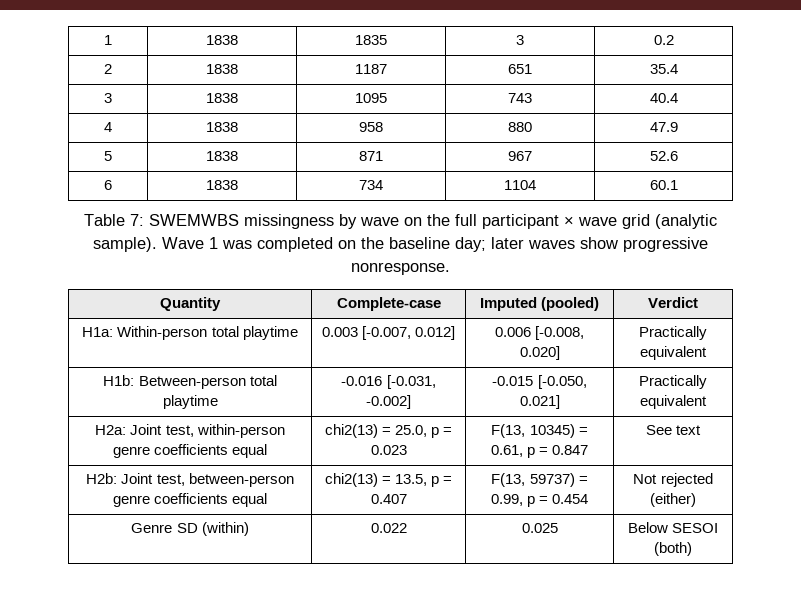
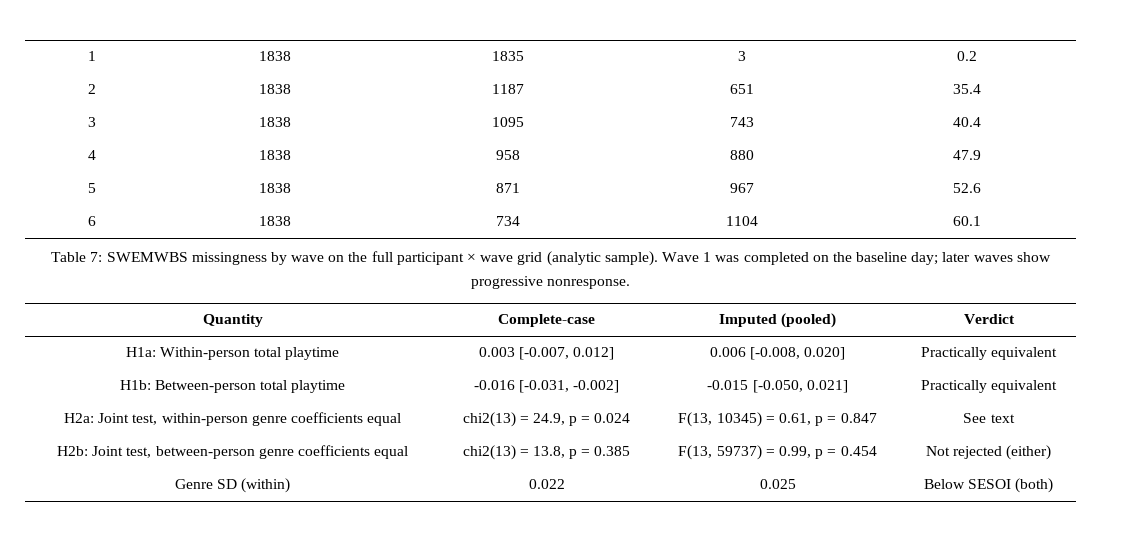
[395,425,453,438] [370,445,407,455] 25.0, p = 0.023 -> [532,413,631,426] 24.9, p = 0.024
[395,474,453,487] [370,494,407,504] 13.5, p = 0.407 -> [532,446,631,459] 13.8, p = 0.385

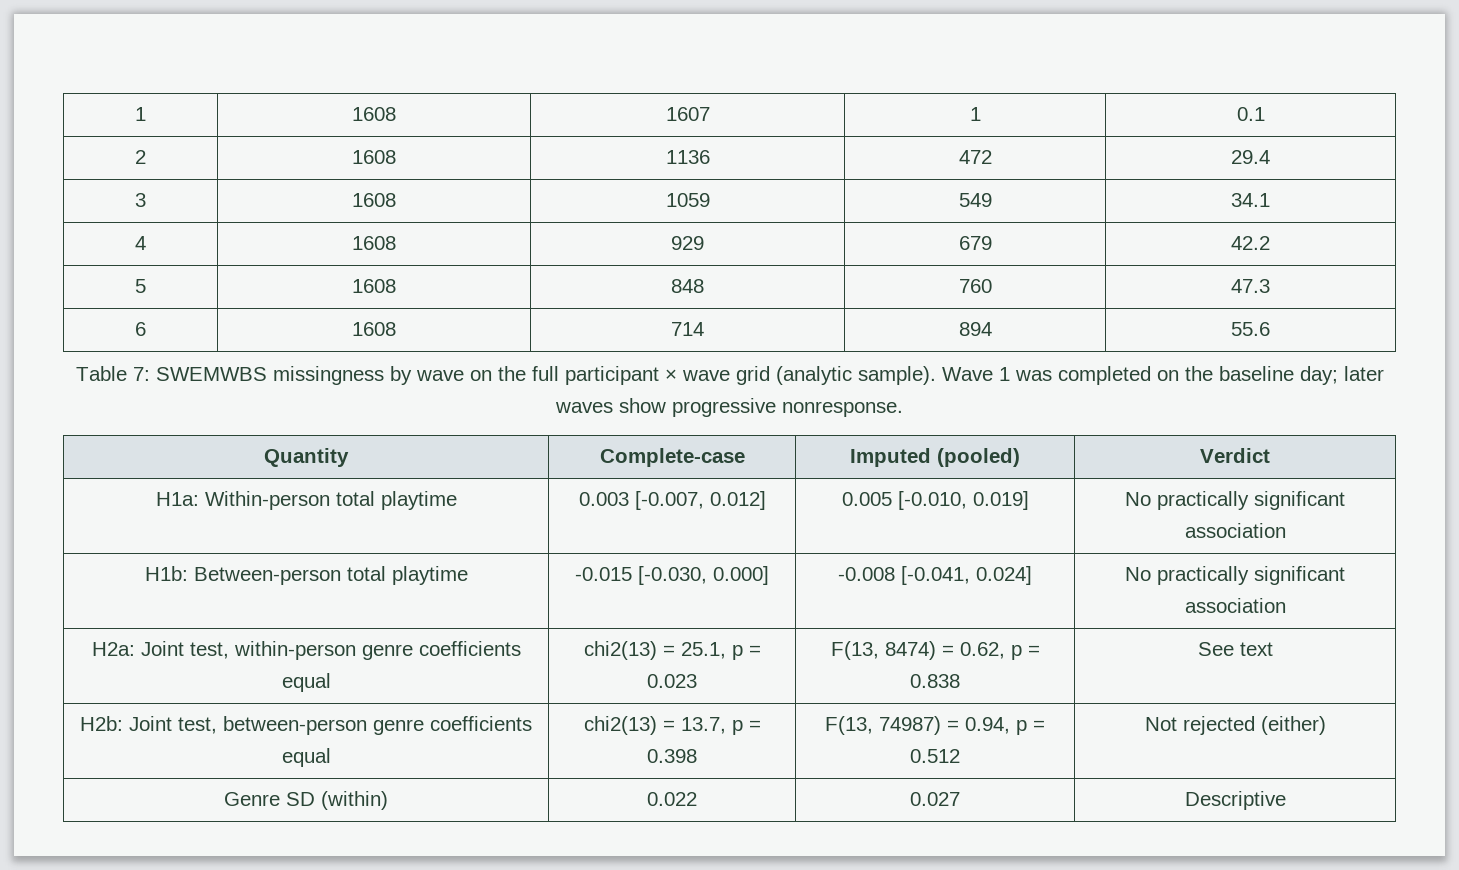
[87,51,96,61] [258,51,291,61] [492,51,524,61] [737,51,746,61] [957,51,977,61] [87,84,96,94] [258,84,291,94] [492,84,524,94] [729,84,754,94] [953,84,981,94] [87,117,96,127] [258,117,291,127] [492,117,524,127] [729,117,754,127] [953,117,981,127] [87,150,96,160] [258,150,291,160] [496,150,520,160] [729,150,754,160] [953,150,981,160] [87,183,96,193] [258,183,291,193] [496,183,520,193] [729,183,754,193] [953,183,981,193] [87,216,96,226] [258,216,291,226] [496,216,520,226] [725,216,758,226] [953,216,981,226] 1 | 1838 | 1835 | 3 | 0.2 // 2 | 1838 | 1187 | 651 | 35.4 // 3 | 1838 | 1095 | 743 | 40.4 // 4 | 1838 | 958 | 880 | 47.9 // 5 | 1838 | 871 | 967 | 52.6 // 6 | 1838 | 734 | 1104 | 60.1 -> [135,107,146,121] [352,107,396,121] [665,107,710,121] [969,107,981,121] [1236,107,1265,121] [135,150,146,164] [352,150,396,164] [665,150,710,164] [958,150,992,164] [1231,150,1270,164] [135,193,146,207] [352,193,396,207] [665,193,710,207] [958,193,992,207] [1231,193,1270,207] [135,236,146,250] [352,236,396,250] [671,236,704,250] [958,236,992,250] [1231,236,1270,250] [135,279,146,293] [352,279,396,293] [671,279,704,293] [958,279,992,293] [1231,279,1270,293] [135,322,146,336] [352,322,396,336] [671,322,704,336] [958,322,992,336] [1231,322,1270,336] 1 | 1608 | 1607 | 1 | 0.1 // 2 | 1608 | 1136 | 472 | 29.4 // 3 | 1608 | 1059 | 549 | 34.1 // 4 | 1608 | 929 | 679 | 42.2 // 5 | 1608 | 848 | 760 | 47.3 // 6 | 1608 | 714 | 894 | 55.6
[709,347,846,360] [920,347,1058,360] [119,380,346,393] [473,380,620,393] [707,380,848,393] [920,380,1058,393] 0.006 [-0.008, 0.020] | Practically equivalent // H1b: Between-person total playtime | -0.016 [-0.031, -0.002] | -0.015 [-0.050, 0.021] | Practically equivalent -> [841,491,1029,510] [1125,491,1345,510] [1184,523,1286,538] [144,566,468,585] [575,566,769,585] [838,566,1032,585] [1125,566,1345,585] [1184,598,1286,613] 0.005 [-0.010, 0.019] | No practically significant association // H1b: Between-person total playtime | -0.015 [-0.030, 0.000] | -0.008 [-0.041, 0.024] | No practically significant association
[532,413,631,426] [678,412,877,427] 24.9, p = 0.024 | F(13, 10345) = 0.61, p = 0.847 -> [680,642,761,660] [647,674,697,688] [830,641,1040,660] [910,674,960,688] 25.1, p = 0.023 | F(13, 8474) = 0.62, p = 0.838
[532,446,631,459] [678,445,877,460] 13.8, p = 0.385 | F(13, 59737) = 0.99, p = 0.454 -> [680,717,761,735] [647,749,697,763] [825,716,1045,735] [910,749,960,763] 13.7, p = 0.398 | F(13, 74987) = 0.94, p = 0.512
[759,479,796,489] [923,478,1054,493] 0.025 | Below SESOI (both) -> [910,792,960,806] [1184,791,1286,810] 0.027 | Descriptive

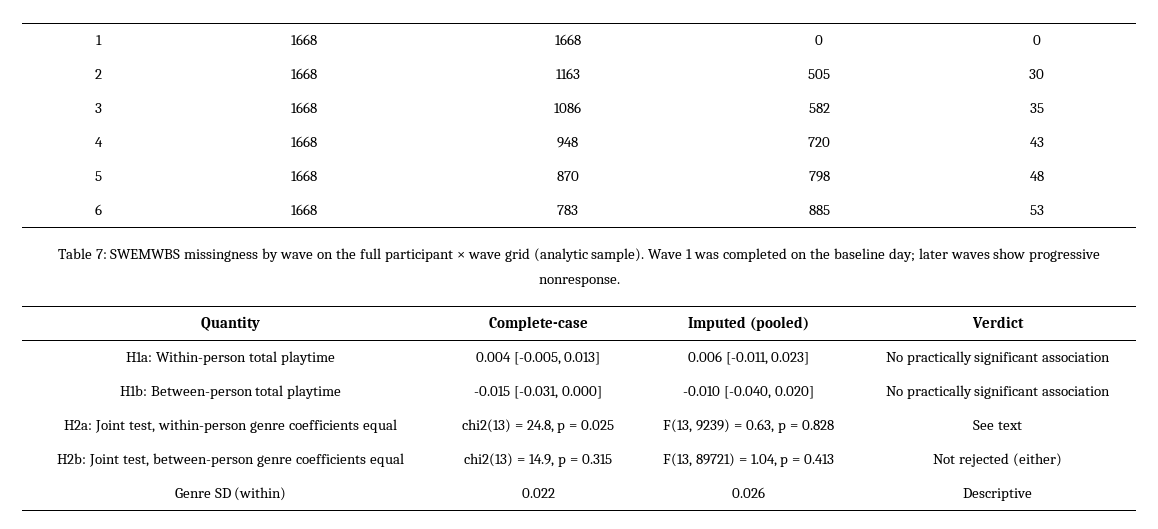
[135,107,146,121] [352,107,396,121] [665,107,710,121] [969,107,981,121] [1236,107,1265,121] [135,150,146,164] [352,150,396,164] [665,150,710,164] [958,150,992,164] [1231,150,1270,164] [135,193,146,207] [352,193,396,207] [665,193,710,207] [958,193,992,207] [1231,193,1270,207] [135,236,146,250] [352,236,396,250] [671,236,704,250] [958,236,992,250] [1231,236,1270,250] [135,279,146,293] [352,279,396,293] [671,279,704,293] [958,279,992,293] [1231,279,1270,293] [135,322,146,336] [352,322,396,336] [671,322,704,336] [958,322,992,336] [1231,322,1270,336] 1 | 1608 | 1607 | 1 | 0.1 // 2 | 1608 | 1136 | 472 | 29.4 // 3 | 1608 | 1059 | 549 | 34.1 // 4 | 1608 | 929 | 679 | 42.2 // 5 | 1608 | 848 | 760 | 47.3 // 6 | 1608 | 714 | 894 | 55.6 -> [95,35,102,45] [291,34,317,45] [554,34,581,45] [815,35,823,45] [1032,35,1041,45] [94,69,102,79] [291,68,317,79] [555,68,580,79] [808,69,830,79] [1029,69,1044,79] [94,103,102,113] [291,102,317,113] [554,102,581,113] [808,103,830,113] [1029,103,1044,113] [94,137,103,147] [291,136,317,147] [557,137,578,148] [808,137,830,147] [1029,137,1044,147] [94,171,102,181] [291,170,317,181] [556,171,579,181] [808,171,830,182] [1029,171,1044,181] [94,204,102,215] [291,204,317,215] [557,205,578,215] [808,205,830,215] [1029,205,1044,215] 1 | 1668 | 1668 | 0 | 0 // 2 | 1668 | 1163 | 505 | 30 // 3 | 1668 | 1086 | 582 | 35 // 4 | 1668 | 948 | 720 | 43 // 5 | 1668 | 870 | 798 | 48 // 6 | 1668 | 783 | 885 | 53
[578,491,766,510] [841,491,1029,510] 0.003 [-0.007, 0.012] | 0.005 [-0.010, 0.019] -> [475,352,601,365] [687,351,810,365] 0.004 [-0.005, 0.013] | 0.006 [-0.011, 0.023]
[638,566,707,585] [-0.030, -> [514,386,558,399] [-0.031,
[838,566,1032,585] -0.008 [-0.041, 0.024] -> [683,386,814,399] -0.010 [-0.040, 0.020]
[680,642,761,660] [647,674,697,688] [830,641,1040,660] [910,674,960,688] 25.1, p = 0.023 | F(13, 8474) = 0.62, p = 0.838 -> [526,420,615,433] [663,419,834,433] 24.8, p = 0.025 | F(13, 9239) = 0.63, p = 0.828
[680,717,761,735] [647,749,697,763] [825,716,1045,735] [910,749,960,763] 13.7, p = 0.398 | F(13, 74987) = 0.94, p = 0.512 -> [529,454,612,467] [662,453,835,467] 14.9, p = 0.315 | F(13, 89721) = 1.04, p = 0.413
[910,792,960,806] 0.027 -> [732,487,765,498] 0.026

